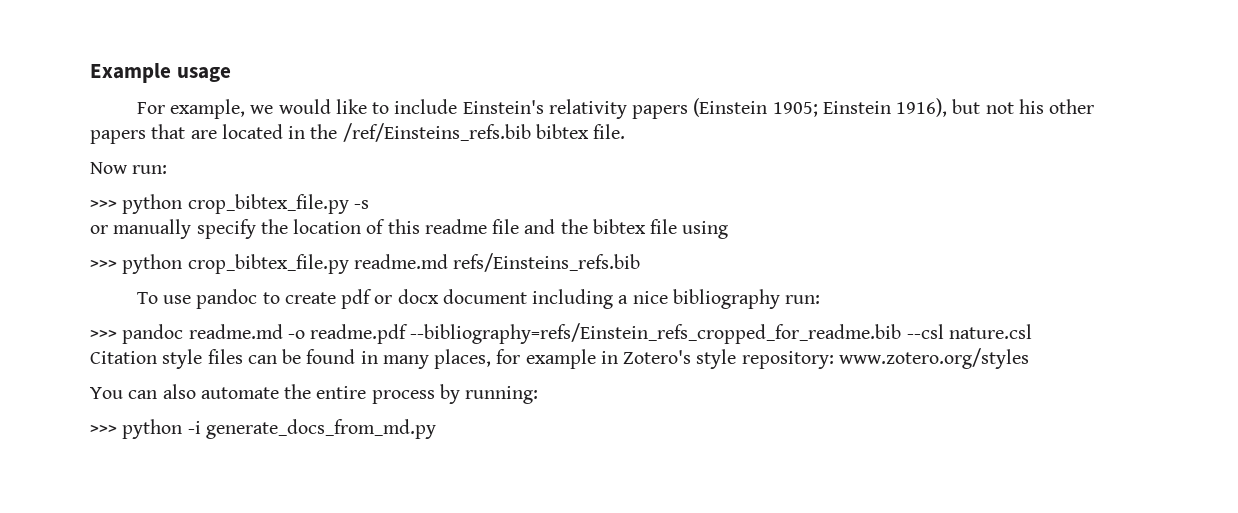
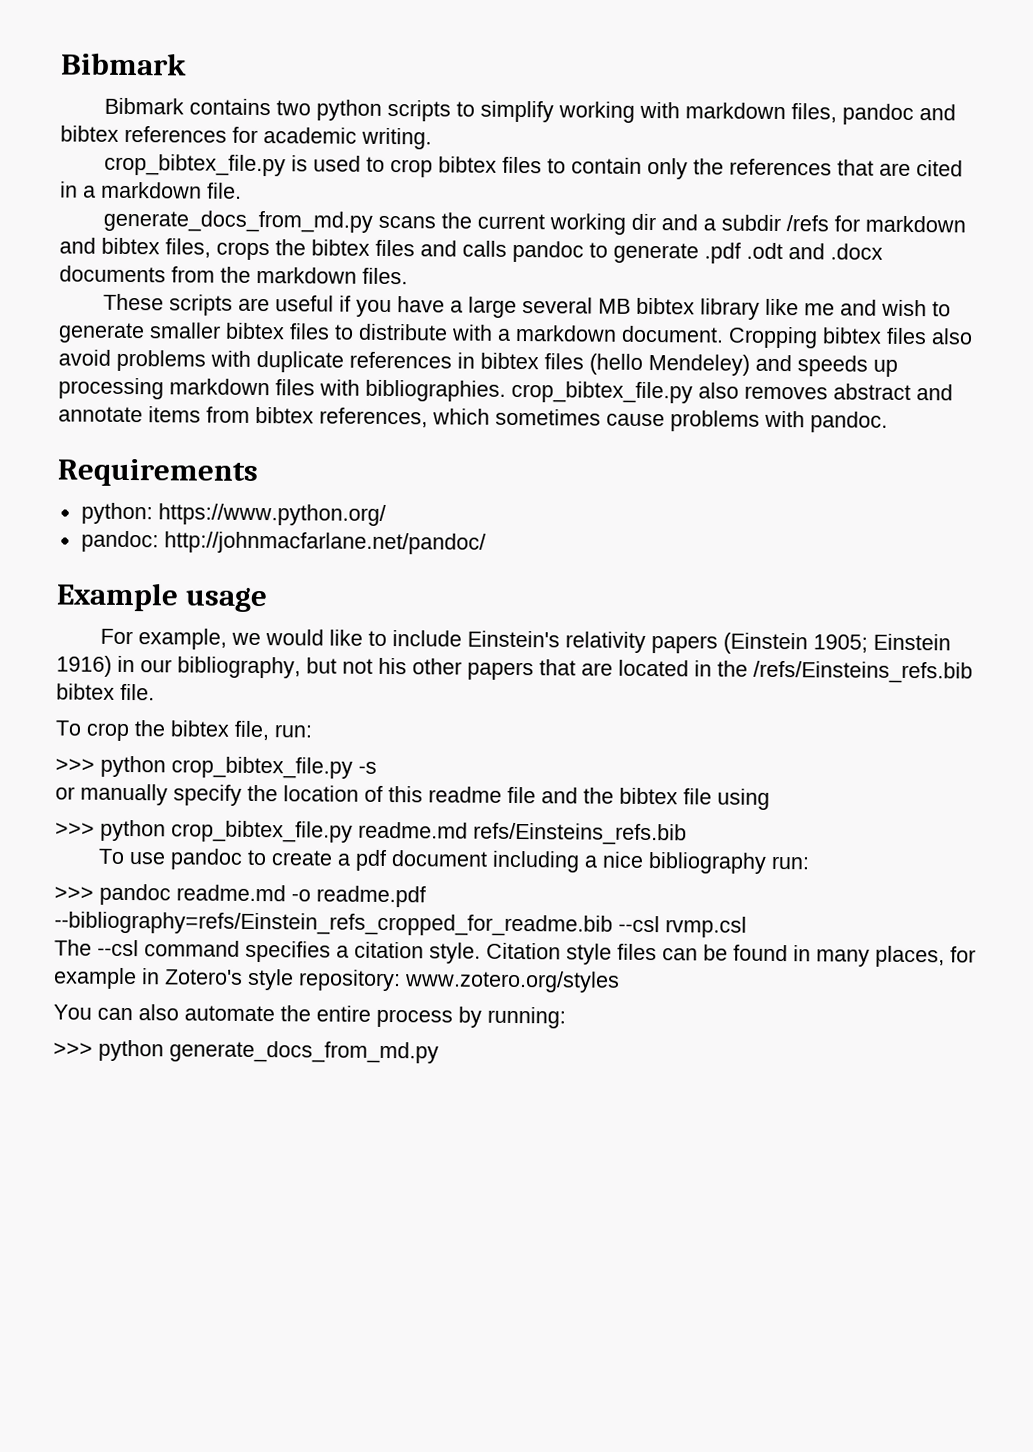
(90, 73) none -> [60,52,187,76] [104,97,957,126] [60,125,432,150] [104,153,964,180] [60,181,242,199] [103,209,967,235] [59,237,883,264] [59,265,408,285] [103,293,952,320] [58,322,973,349] [58,349,898,377] [58,377,953,404] [58,406,888,433] [57,458,259,488] [80,502,386,526] [80,530,486,555] Bibmark // Bibmark contains two python scripts to simplify working with markdown files, pandoc and bibtex references for academic writing. // crop_bibtex_file.py is used to crop bibtex files to contain only the references that are cited in a markdown file. // generate_docs_from_md.py scans the current working dir and a subdir /refs for markdown and bibtex files, crops the bibtex files and calls pandoc to generate .pdf .odt and .docx documents from the markdown files. // These scripts are useful if you have a large several MB bibtex library like me and wish to generate smaller bibtex files to distribute with a markdown document. Cropping bibtex files also avoid problems with duplicate references in bibtex files (hello Mendeley) and speeds up processing markdown files with bibliographies. crop_bibtex_file.py also removes abstract and annotate items from bibtex references, which sometimes cause problems with pandoc. // Requirements // python: https://www.python.org/ // pandoc: http://johnmacfarlane.net/pandoc/ //
[896,98,948,117] 1916), -> [56,655,301,679] 1916) in our bibliography,
[342,123,531,142] /ref/Einsteins_refs.bib -> [753,660,973,684] /refs/Einsteins_refs.bib
[90,162,128,174] Now -> [55,720,270,742] To crop the bibtex file,
[341,289,439,309] pdf or docx -> [337,849,388,872] a pdf
[948,324,1032,339] nature.csl // -> [665,916,747,938] [54,939,481,964] rvmp.csl // The --csl command specifies a citation style.
[187,421,201,434] -i -> (164, 1050) none

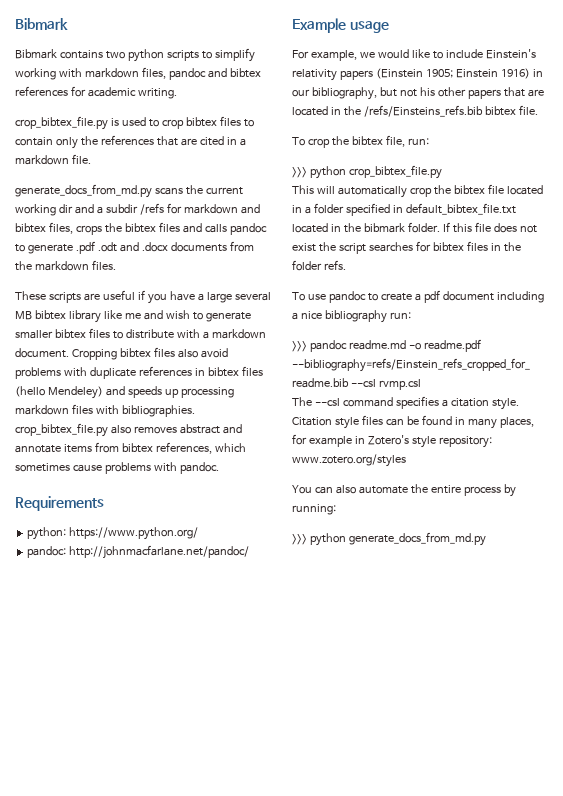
[358,761,377,774] [55,783,770,810] [55,819,687,846] -s // or manually specify the location of this readme file and the bibtex file using // >>> python crop_bibtex_file.py readme.md refs/Einsteins_refs.bib -> [292,184,543,198] [292,203,516,216] [292,222,537,233] [292,241,521,254] [292,260,346,271] // This will automatically crop the bibtex file located in a folder specified in default_bibtex_file.txt located in the bibmark folder. If this file does not exist the script searches for bibtex files in the folder refs.

